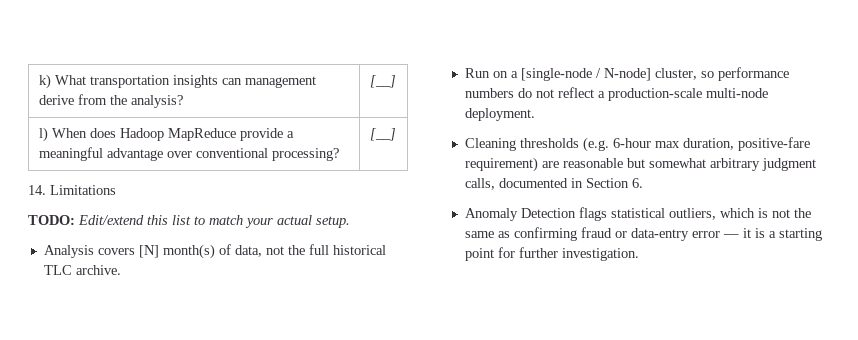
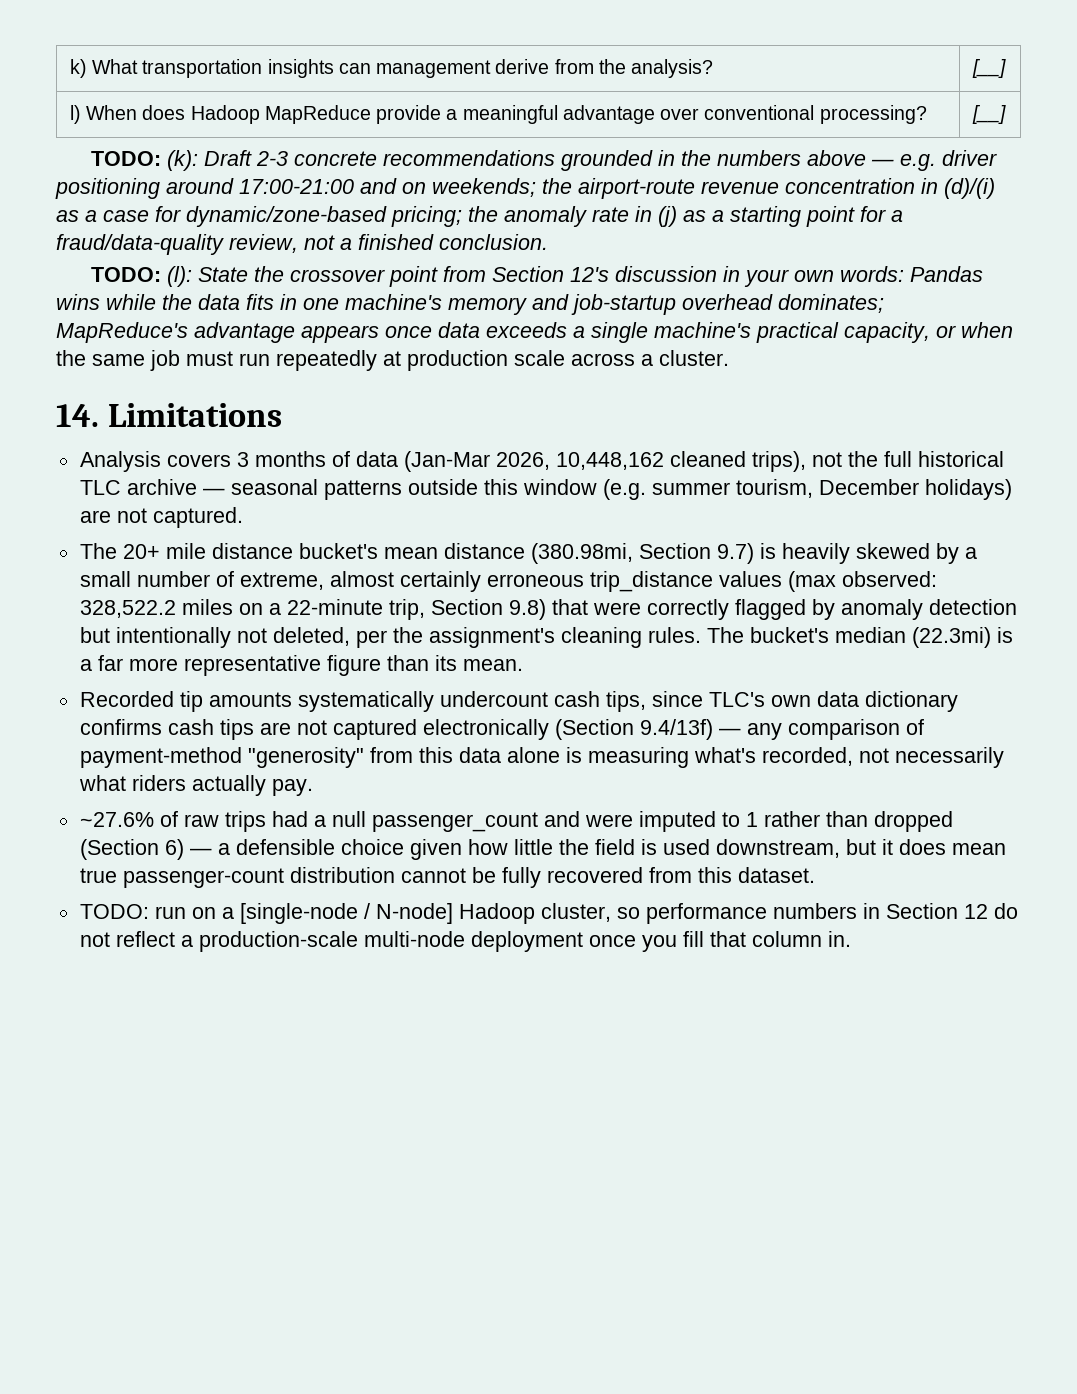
[28,185,116,195] [28,215,350,228] [43,244,262,259] 14. Limitations // TODO: Edit/extend this list to match your actual setup. // Analysis covers [N] month(s) of data, -> [90,150,997,171] [55,178,995,199] [56,206,903,227] [56,234,548,255] [90,266,983,287] [56,294,884,315] [56,322,1013,343] [56,350,729,371] [56,403,283,427] [79,451,806,472] TODO: (k): Draft 2-3 concrete recommendations grounded in the numbers above — e.g. driver positioning around 17:00-21:00 and on weekends; the airport-route revenue concentration in (d)/(i) as a case for dynamic/zone-based pricing; the anomaly rate in (j) as a starting point for a fraud/data-quality review, not a finished conclusion. // TODO: (l): State the crossover point from Section 12's discussion in your own words: Pandas wins while the data fits in one machine's memory and job-startup overhead dominates; MapReduce's advantage appears once data exceeds a single machine's practical capacity, or when the same job must run repeatedly at production scale across a cluster. // 14. Limitations // Analysis covers 3 months of data (Jan-Mar 2026, 10,448,162 cleaned trips),
[75,265,121,275] [464,68,490,78] archive. // Run -> [126,479,1012,500] [79,507,243,528] [79,543,977,564] [79,571,937,592] [79,599,1017,620] [79,627,1013,648] [79,655,523,676] [79,691,958,712] [79,719,924,740] [79,747,1004,768] [78,775,313,796] [79,811,953,832] [79,839,1006,860] [79,867,815,888] [79,904,186,919] archive — seasonal patterns outside this window (e.g. summer tourism, December holidays) are not captured. // The 20+ mile distance bucket's mean distance (380.98mi, Section 9.7) is heavily skewed by a small number of extreme, almost certainly erroneous trip_distance values (max observed: 328,522.2 miles on a 22-minute trip, Section 9.8) that were correctly flagged by anomaly detection but intentionally not deleted, per the assignment's cleaning rules. The bucket's median (22.3mi) is a far more representative figure than its mean. // Recorded tip amounts systematically undercount cash tips, since TLC's own data dictionary confirms cash tips are not captured electronically (Section 9.4/13f) — any comparison of payment-method "generosity" from this data alone is measuring what's recorded, not necessarily what riders actually pay. // ~27.6% of raw trips had a null passenger_count and were imputed to 1 rather than dropped (Section 6) — a defensible choice given how little the field is used downstream, but it does mean true passenger-count distribution cannot be fully recovered from this dataset. // TODO: run
(651, 74) none -> [458,903,535,924] Hadoop
(514, 93) none -> [862,903,988,919] in Section 12
[464,108,535,121] [464,137,810,152] [464,157,816,172] [464,178,643,190] [464,207,811,221] [464,227,822,241] [464,247,639,261] deployment. // Cleaning thresholds (e.g. 6-hour max duration, positive-fare requirement) are reasonable but somewhat arbitrary judgment calls, documented in Section 6. // Anomaly Detection flags statistical outliers, which is not the same as confirming fraud or data-entry error — it is a starting point for further investigation. -> [470,931,851,952] deployment once you fill that column in.

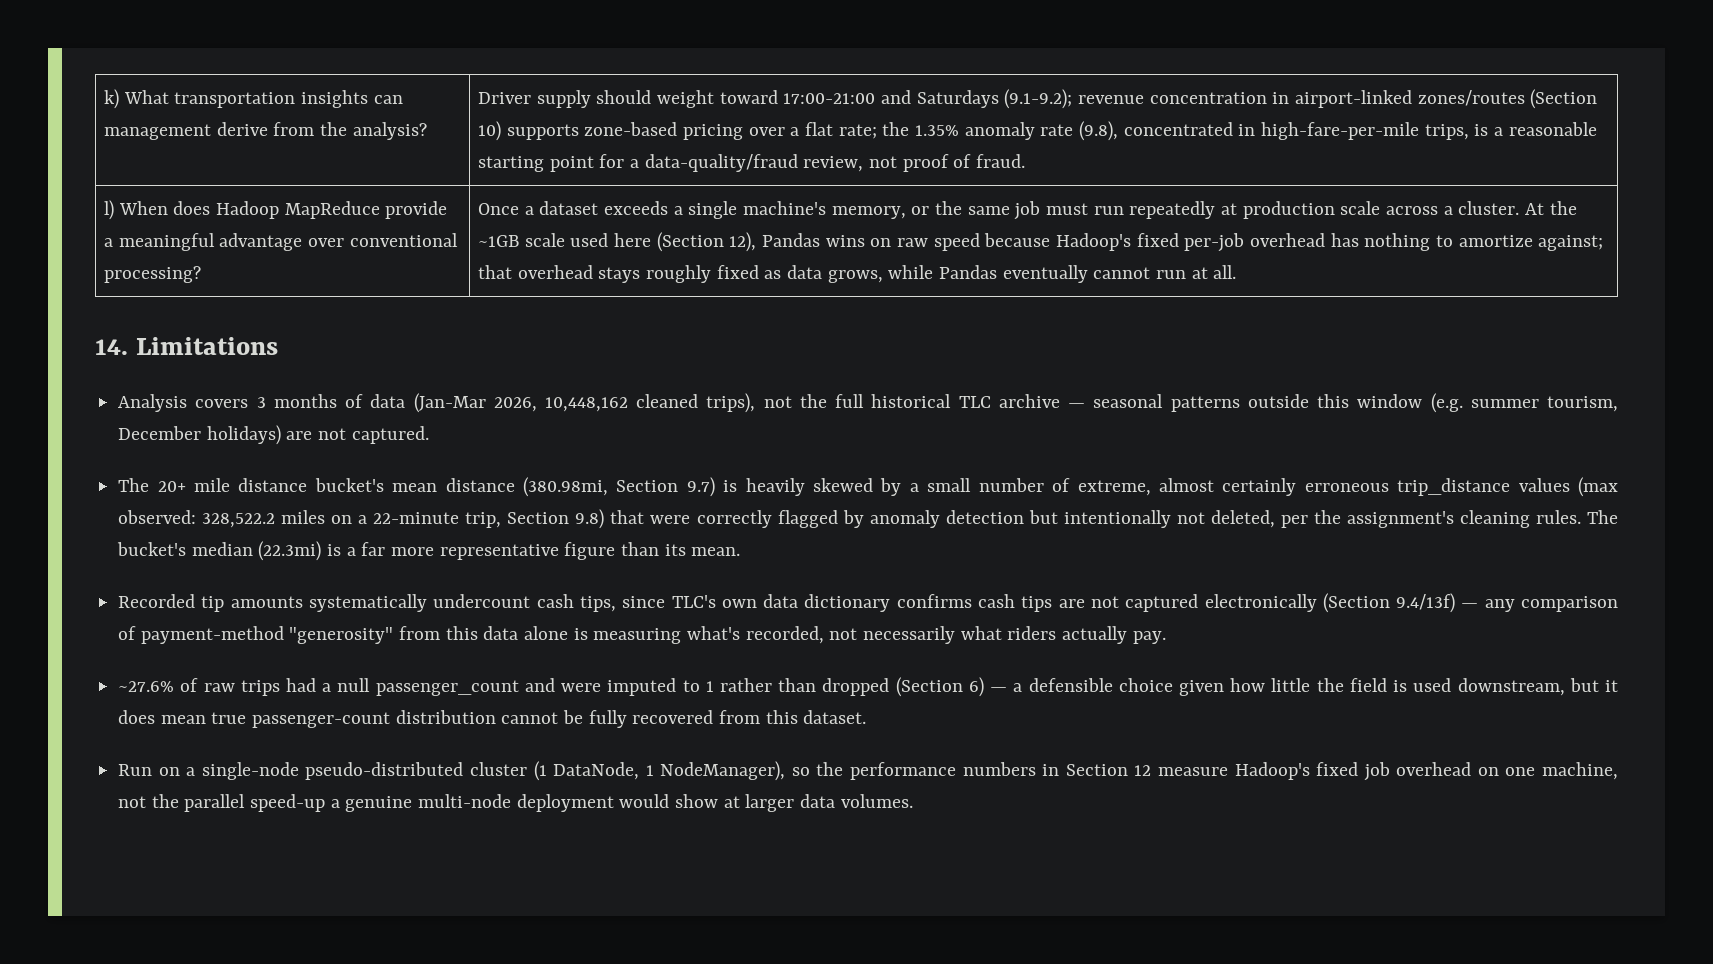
[971,59,1006,78] [__] -> [477,89,1598,109] [477,121,1597,141] [477,154,1025,172] Driver supply should weight toward 17:00-21:00 and Saturdays (9.1-9.2); revenue concentration in airport-linked zones/routes (Section 10) supports zone-based pricing over a flat rate; the 1.35% anomaly rate (9.8), concentrated in high-fare-per-mile trips, is a reasonable starting point for a data-quality/fraud review, not proof of fraud.
[971,105,1006,124] [90,150,997,171] [55,178,995,199] [56,206,903,227] [56,234,548,255] [90,266,983,287] [56,294,884,315] [56,322,1013,343] [__] // TODO: (k): Draft 2-3 concrete recommendations grounded in the numbers above — e.g. driver positioning around 17:00-21:00 and on weekends; the airport-route revenue concentration in (d)/(i) as a case for dynamic/zone-based pricing; the anomaly rate in (j) as a starting point for a fraud/data-quality review, not a finished conclusion. // TODO: (l): State the crossover point from Section 12's discussion in your own words: Pandas wins while the data fits in one machine's memory and job-startup overhead dominates; MapReduce's advantage appears once data exceeds a single machine's practical capacity, or when -> [477,201,930,219] Once a dataset exceeds a single machine's memory, or
(729, 358) none -> [1524,201,1577,215] [477,232,1604,252] [477,265,1237,283] At the ~1GB scale used here (Section 12), Pandas wins on raw speed because Hadoop's fixed per-job overhead has nothing to amortize against; that overhead stays roughly fixed as data grows, while Pandas eventually cannot run at all.
[79,903,640,924] TODO: run on a [single-node / N-node] Hadoop cluster, so -> [118,761,844,781] Run on a single-node pseudo-distributed cluster (1 DataNode, 1 NodeManager), so the
[993,903,1018,919] [79,931,851,952] do not reflect a production-scale multi-node deployment once you fill that column in. -> [1157,762,1618,781] [118,794,913,812] measure Hadoop's fixed job overhead on one machine, not the parallel speed-up a genuine multi-node deployment would show at larger data volumes.

